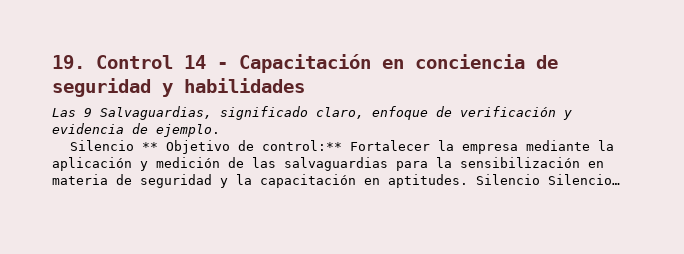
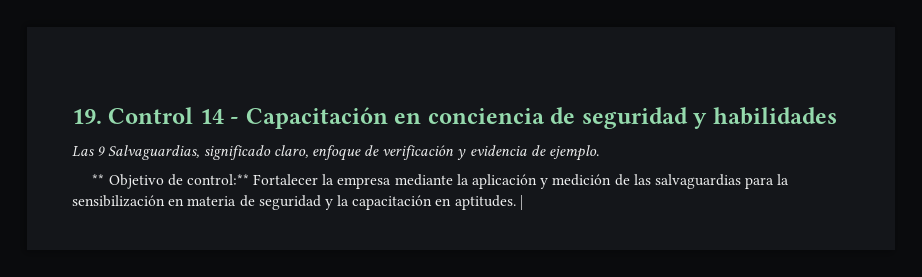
[69,140,134,151] Silencio -> (600, 153) none
[476,174,620,185] Silencio Silencio… -> [519,195,523,210] |

